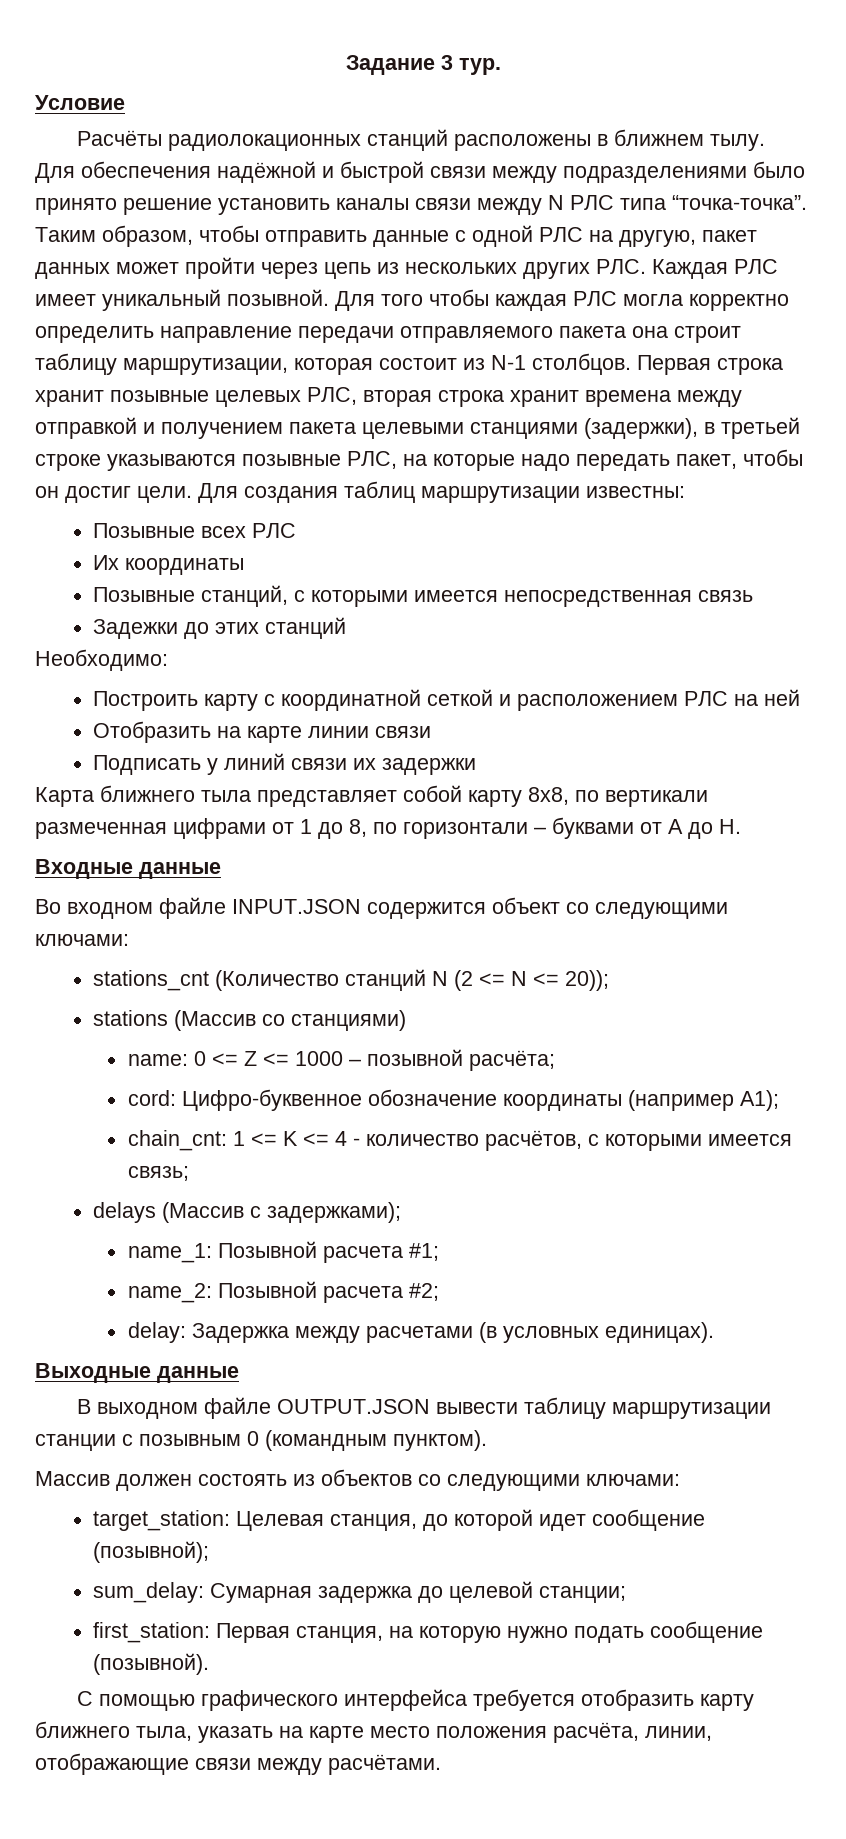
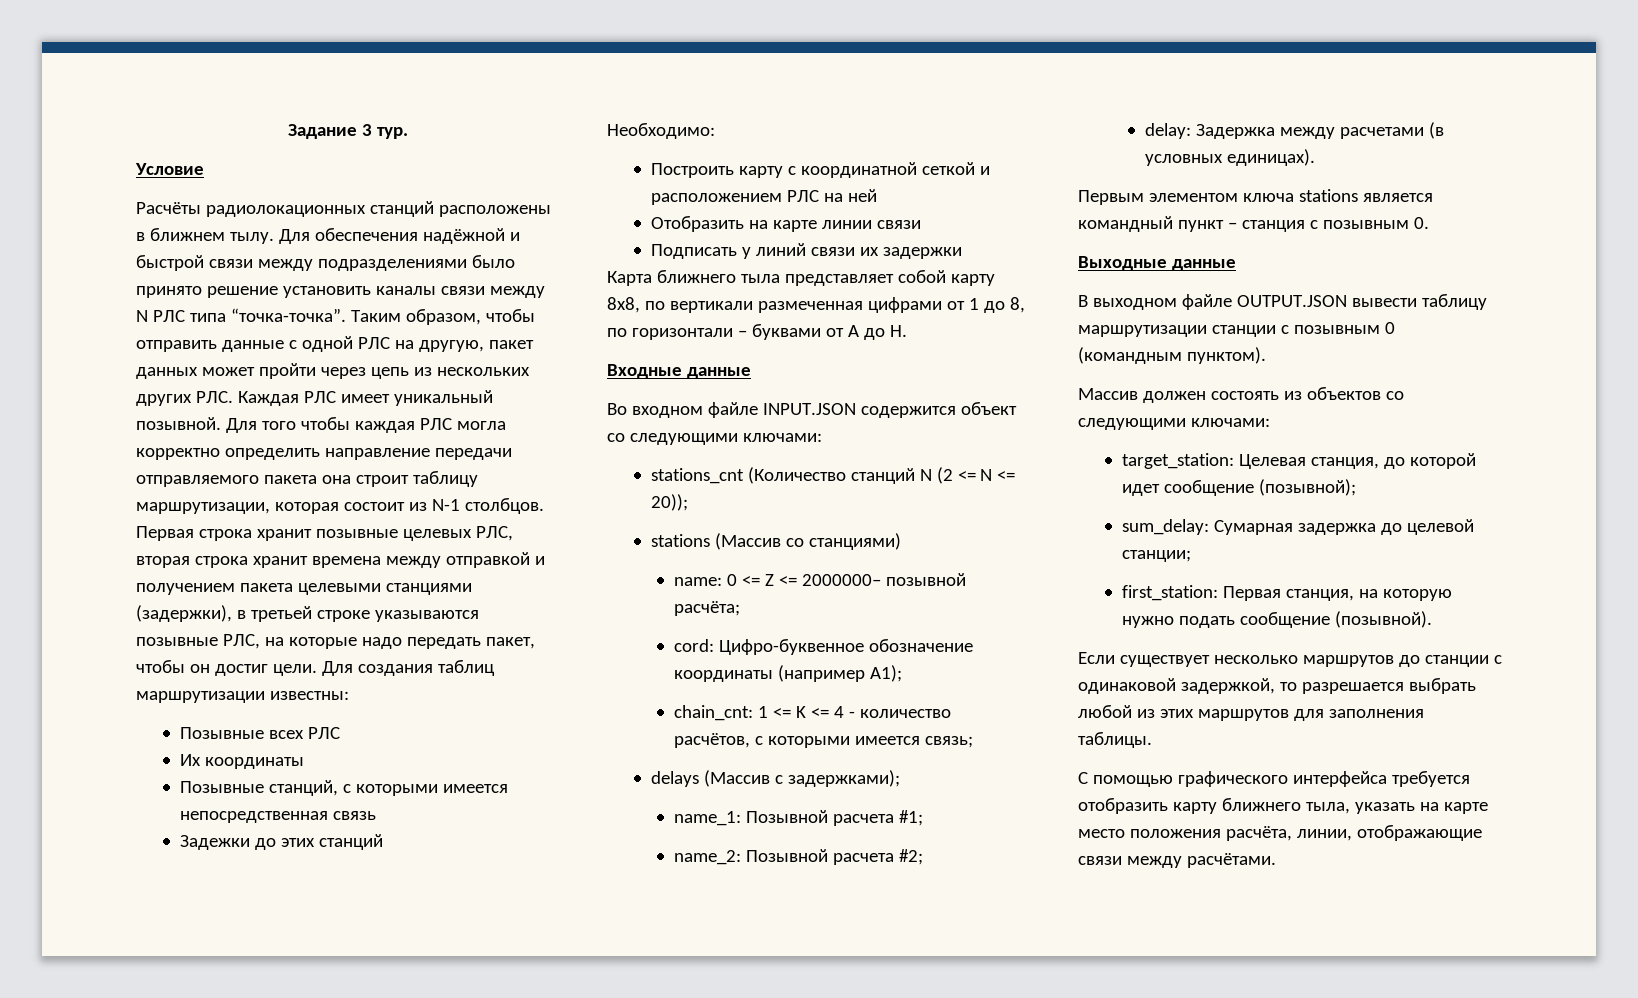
[294,1051,361,1066] 1000 – -> [801,574,881,586] 2000000–
(714, 1332) none -> [1078,189,1433,205] [1078,216,1429,232] // Первым элементом ключа stations является командный пункт – станция с позывным 0.
(210, 1664) none -> [1078,652,1502,667] [1078,678,1476,694] [1078,705,1424,721] [1078,732,1152,748] // Если существует несколько маршрутов до станции с одинаковой задержкой, то разрешается выбрать любой из этих маршрутов для заполнения таблицы.

